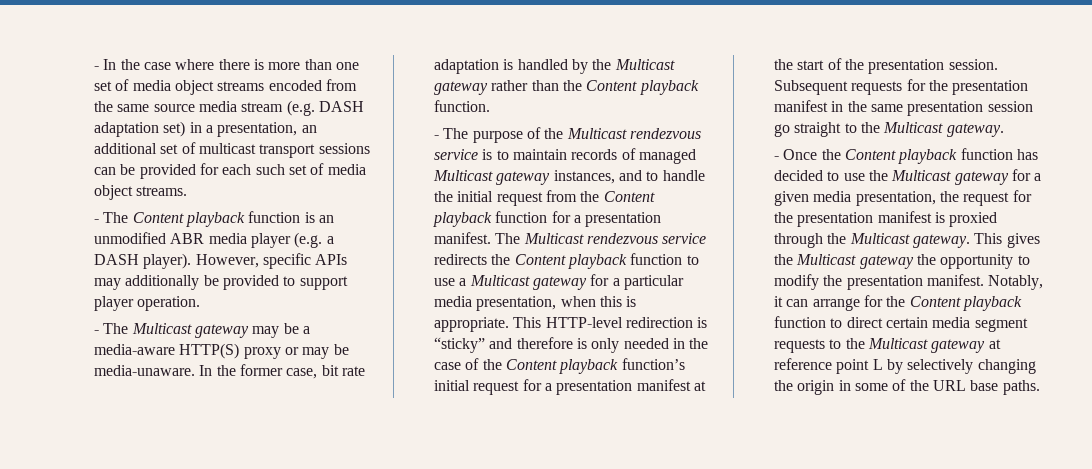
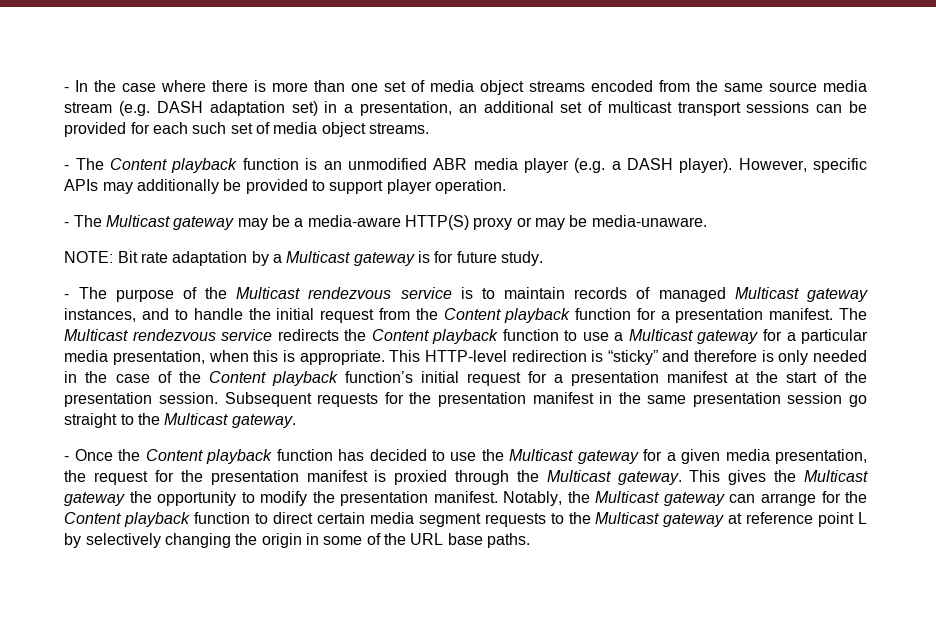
[199,364,365,379] [434,59,675,74] [434,80,699,95] [434,100,491,112] In the former case, bit rate adaptation is handled by the Multicast gateway rather than the Content playback function. -> [64,251,543,266] // NOTE: Bit rate adaptation by a Multicast gateway is for future study.
[774,296,784,307] it -> [567,491,725,506] the Multicast gateway

